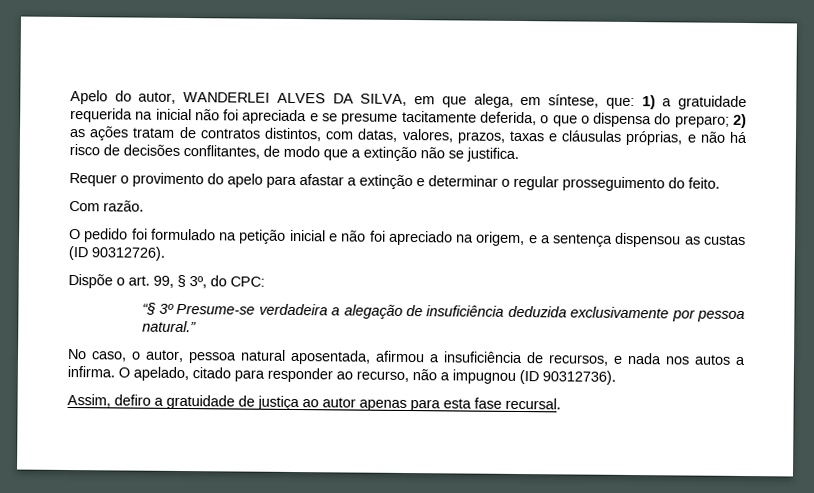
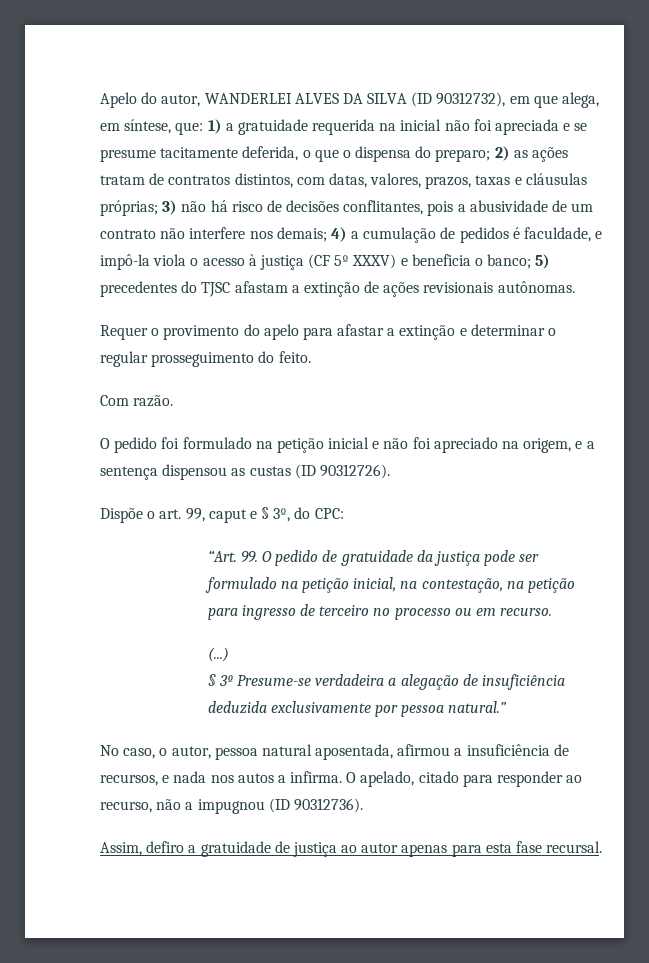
[360,93,408,106] SILVA, -> [367,92,506,107] SILVA (ID 90312732),
[625,130,697,146] próprias, e -> [100,200,178,216] próprias; 3)
[263,145,519,162] de modo que a extinção não se justifica. -> [427,200,594,216] [100,227,603,243] [100,254,551,270] [100,281,575,297] pois a abusividade de um contrato não interfere nos demais; 4) a cumulação de pedidos é faculdade, e impô-la viola o acesso à justiça (CF 5º XXXV) e beneficia o banco; 5) precedentes do TJSC afastam a extinção de ações revisionais autônomas.
(174, 281) none -> [208,509,257,523] caput e
[141,302,156,315] “§ -> [207,550,540,566] [204,577,575,593] [207,604,553,620] [207,647,229,662] [207,674,216,686] “Art. 99. O pedido de gratuidade da justiça pode ser formulado na petição inicial, na contestação, na petição para ingresso de terceiro no processo ou em recurso. // (...) // §

